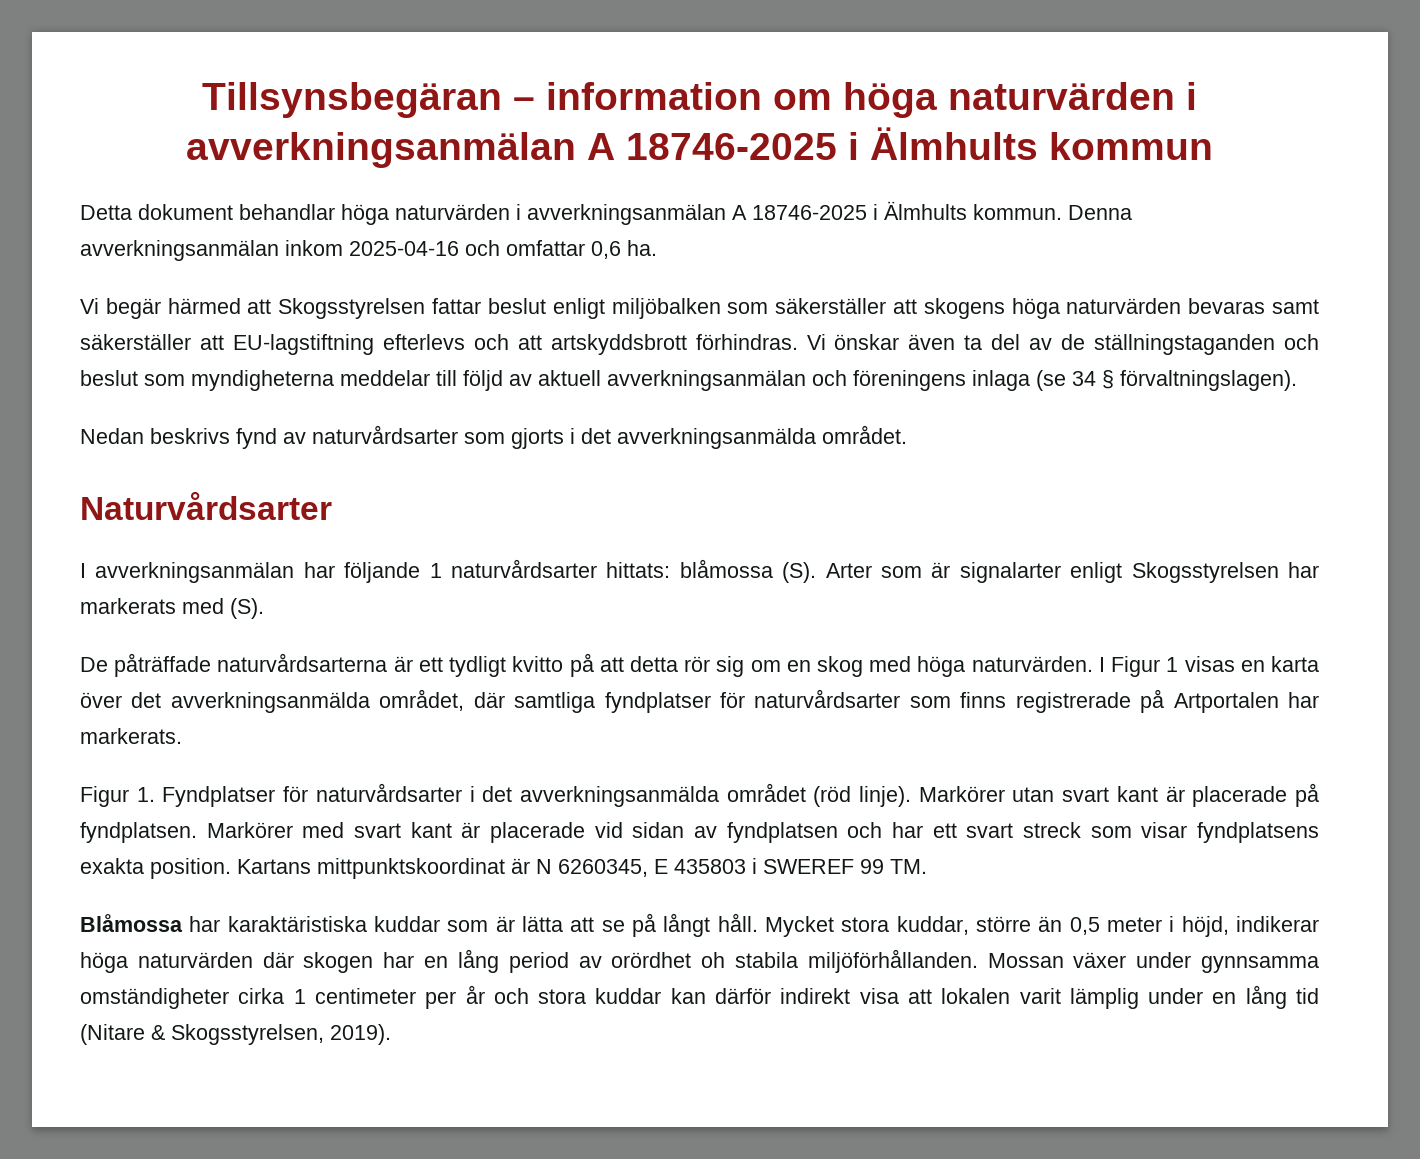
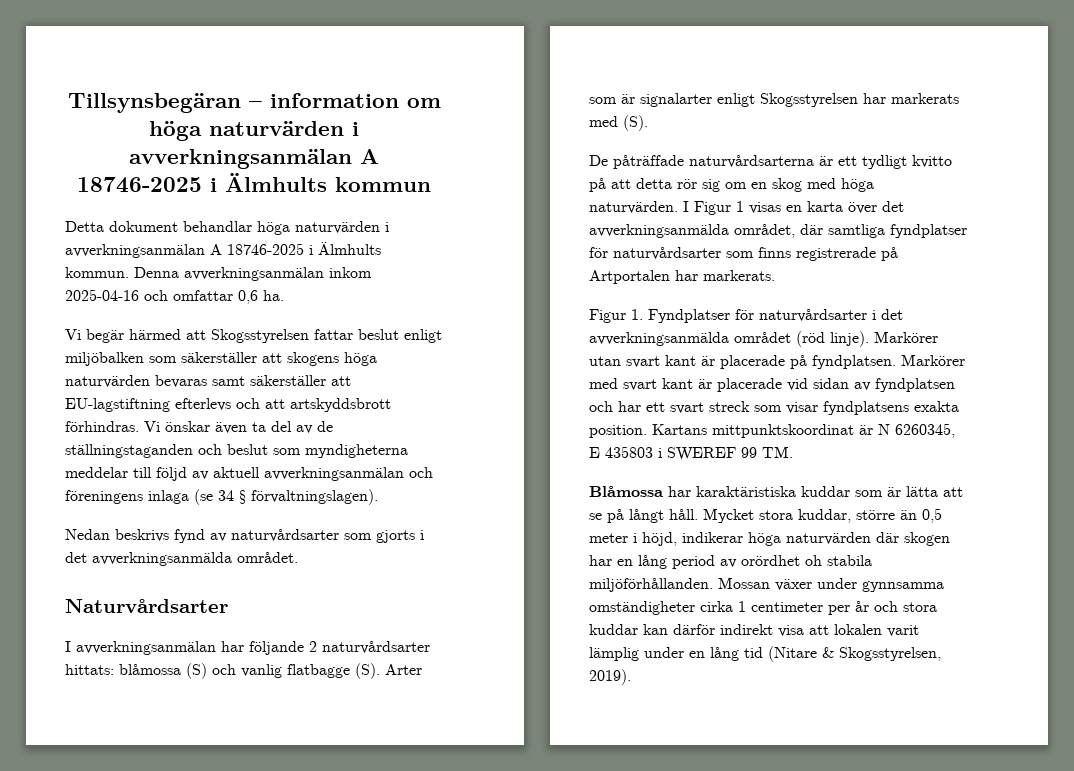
[429,563,442,578] 1 -> [309,641,317,652] 2
(773, 568) none -> [186,663,350,679] (S) och vanlig flatbagge

